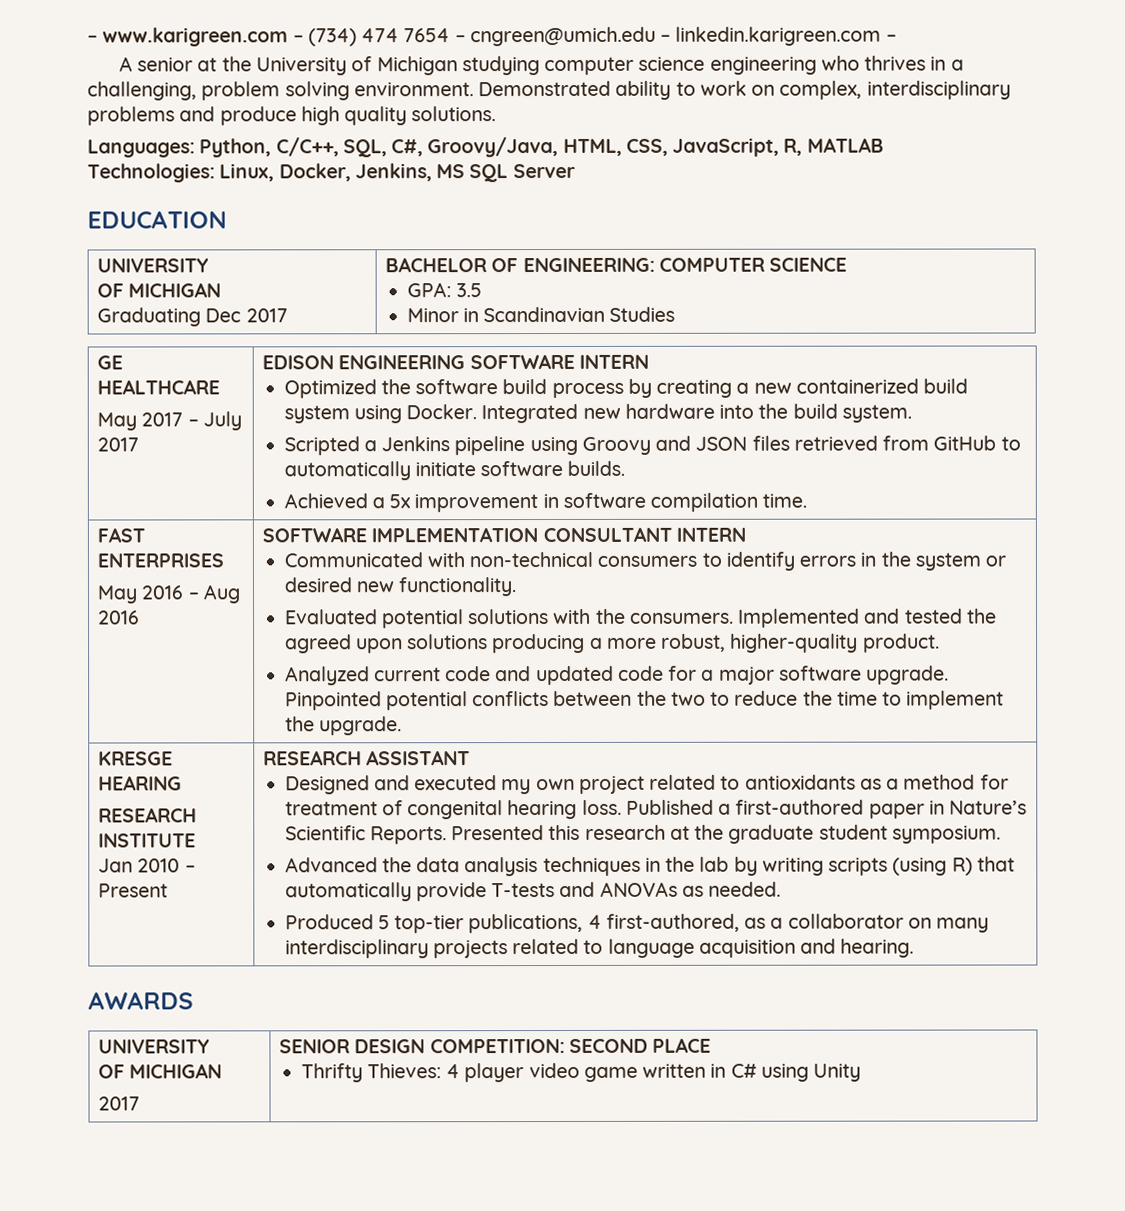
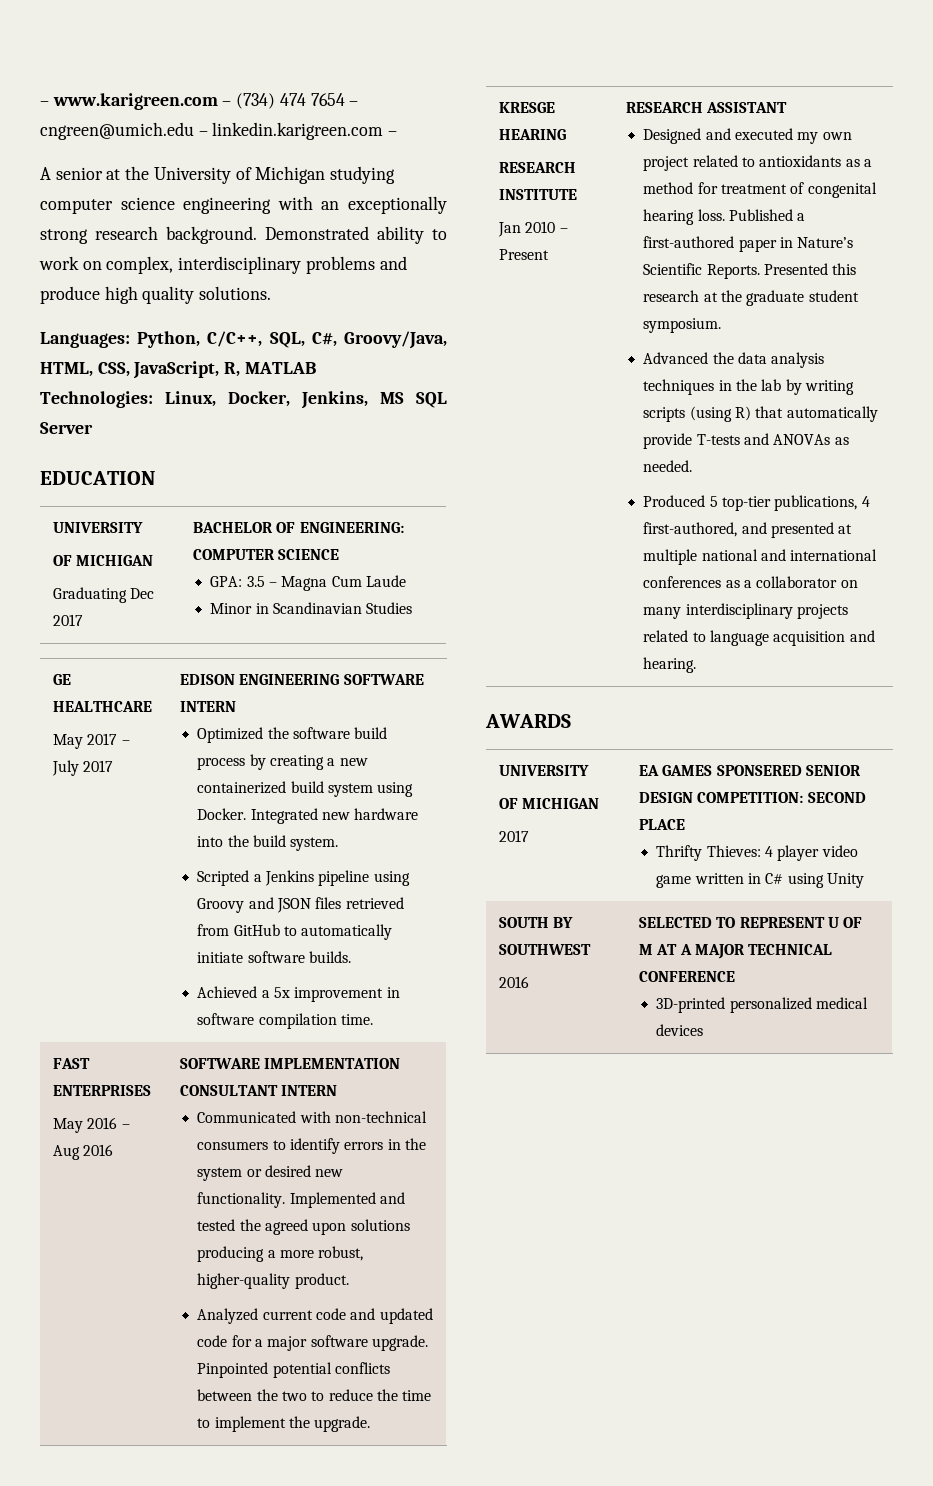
[820,55,964,71] [87,81,474,101] who thrives in a challenging, problem solving environment. -> [277,196,447,214] [40,226,257,244] with an exceptionally strong research background.
(482, 290) none -> [269,575,407,591] – Magna Cum Laude
[284,608,734,629] // Evaluated potential solutions with the consumers. -> (286, 1200) none
(740, 922) none -> [741,522,853,538] [643,549,878,565] [643,576,722,588] and presented at multiple national and international conferences
(141, 1103) none -> [638,765,802,776] EA GAMES SPONSERED
(862, 1072) none -> [498,917,574,928] [498,944,591,955] [498,976,529,988] [638,917,863,928] [638,944,833,959] [638,971,735,982] [656,997,869,1013] [656,1024,704,1036] // SOUTH BY SOUTHWEST // 2016 | SELECTED TO REPRESENT U OF M AT A MAJOR TECHNICAL CONFERENCE // 3D-printed personalized medical devices

